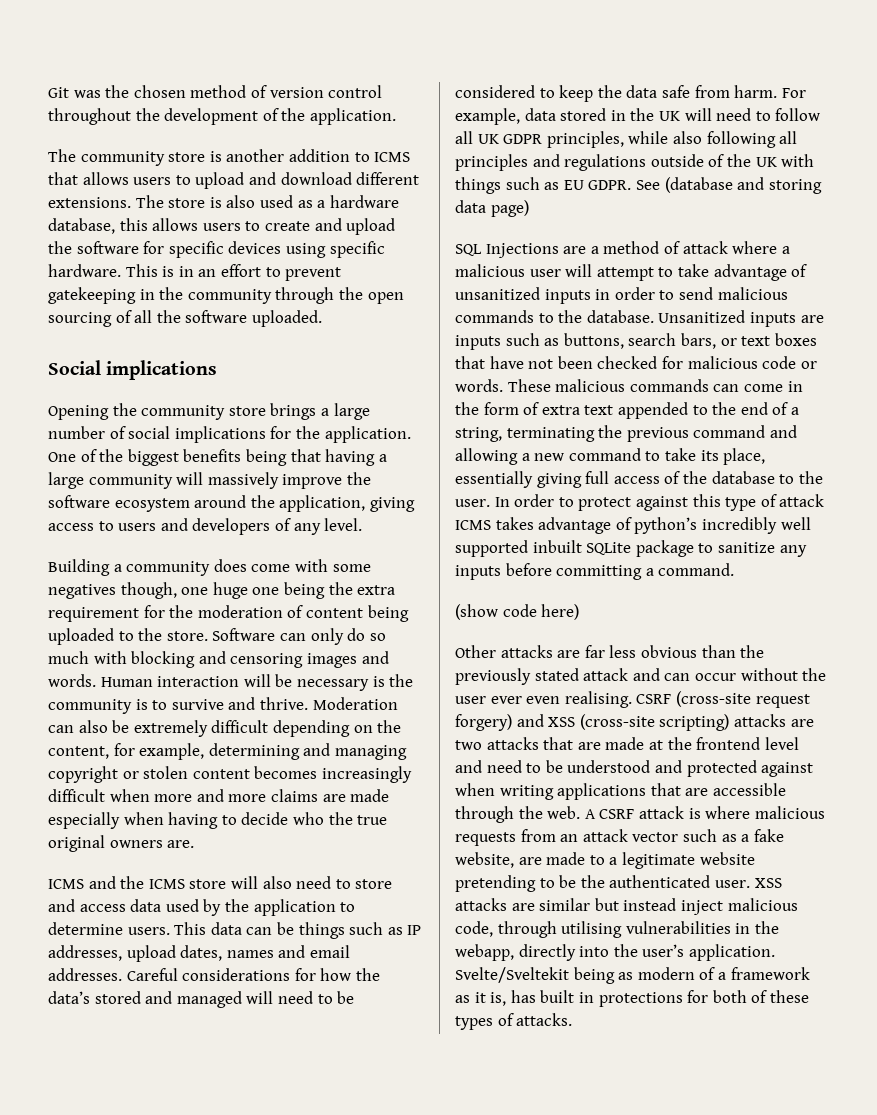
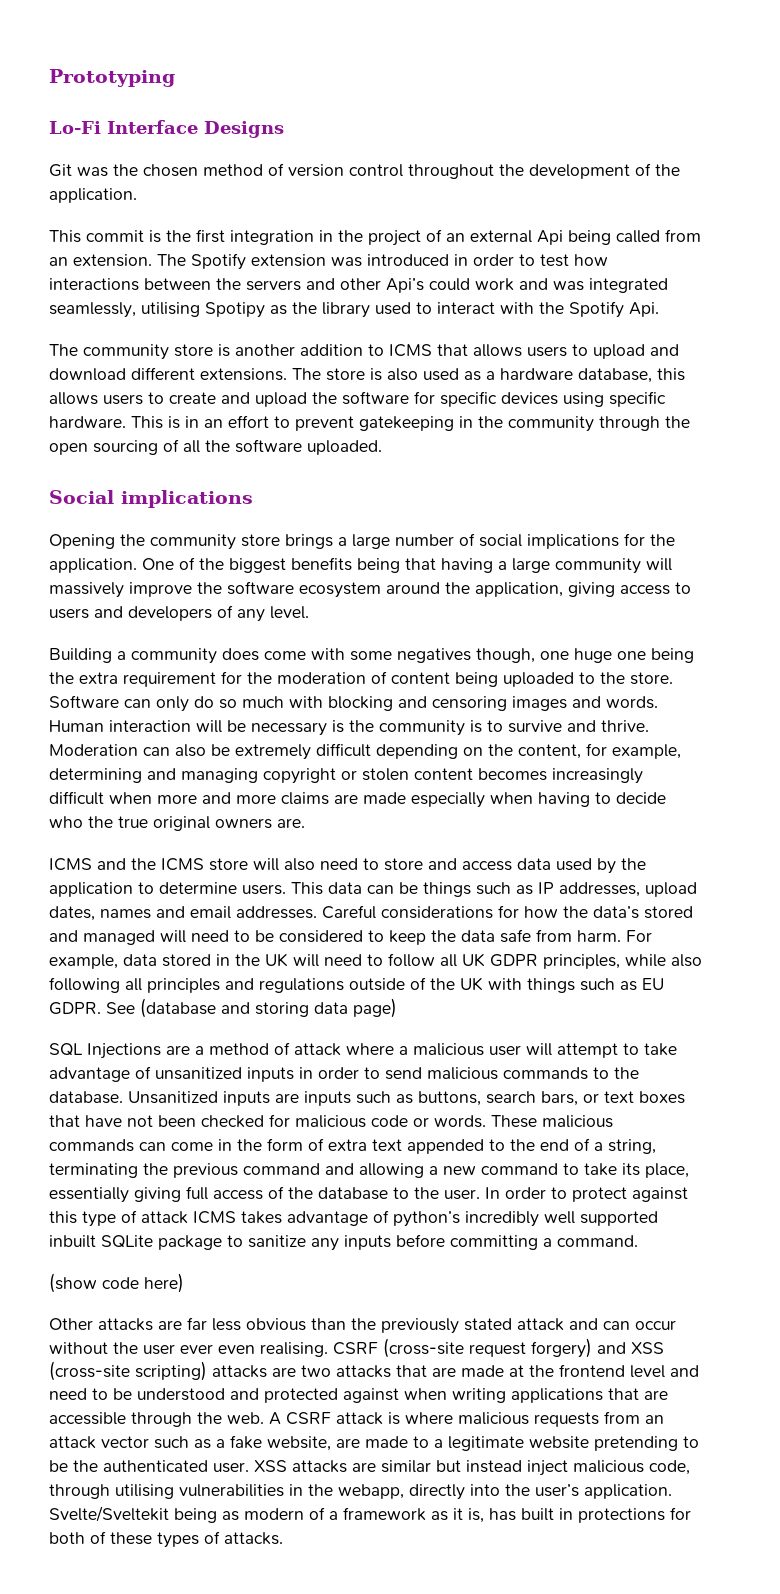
(48, 92) none -> [49,69,175,87] [49,120,284,138] Prototyping // Lo-Fi Interface Designs //
(396, 116) none -> [49,229,701,246] [49,253,608,270] [49,278,668,293] [49,301,659,318] // This commit is the first integration in the project of an external Api being called from an extension. The Spotify extension was introduced in order to test how interactions between the servers and other Api’s could work and was integrated seamlessly, utilising Spotipy as the library used to interact with the Spotify Api.

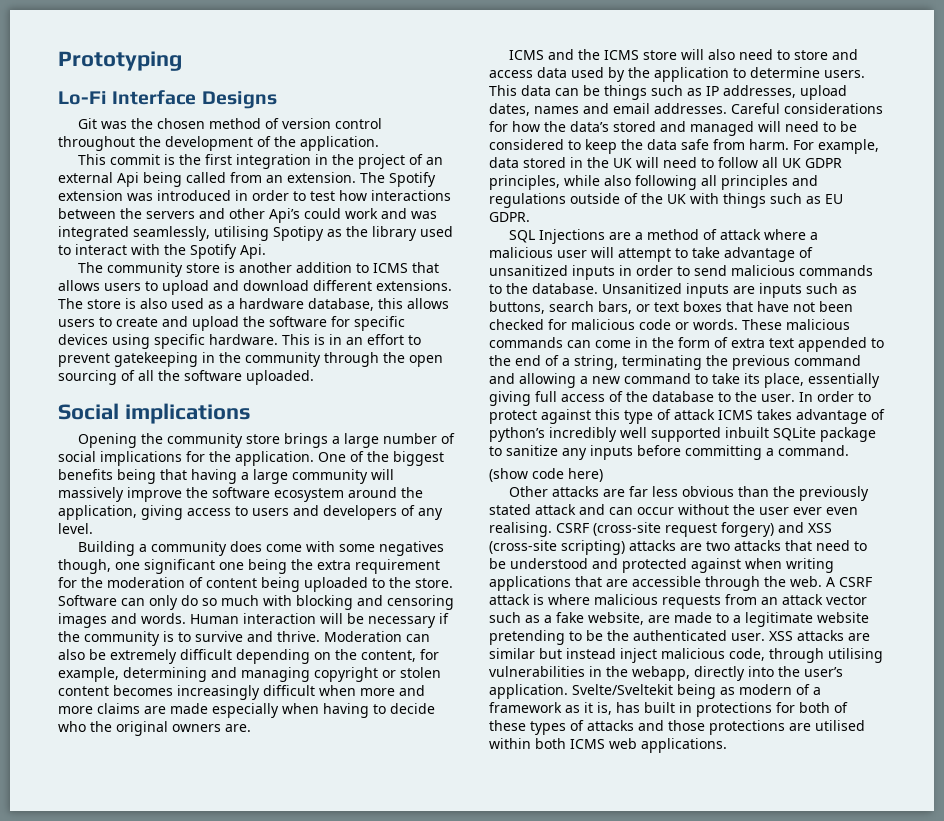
[574,648,612,663] huge -> [144,559,215,574] significant
[332,720,344,733] is -> [439,613,449,624] if
[118,816,148,828] true -> (112, 726) none
[106,998,397,1018] See (database and storing data page) -> (530, 217) none
[432,1364,699,1378] are made at the frontend level and -> (812, 545) none
[224,1532,283,1545] attacks. -> [587,720,865,735] [489,738,727,753] attacks and those protections are utilised within both ICMS web applications.

